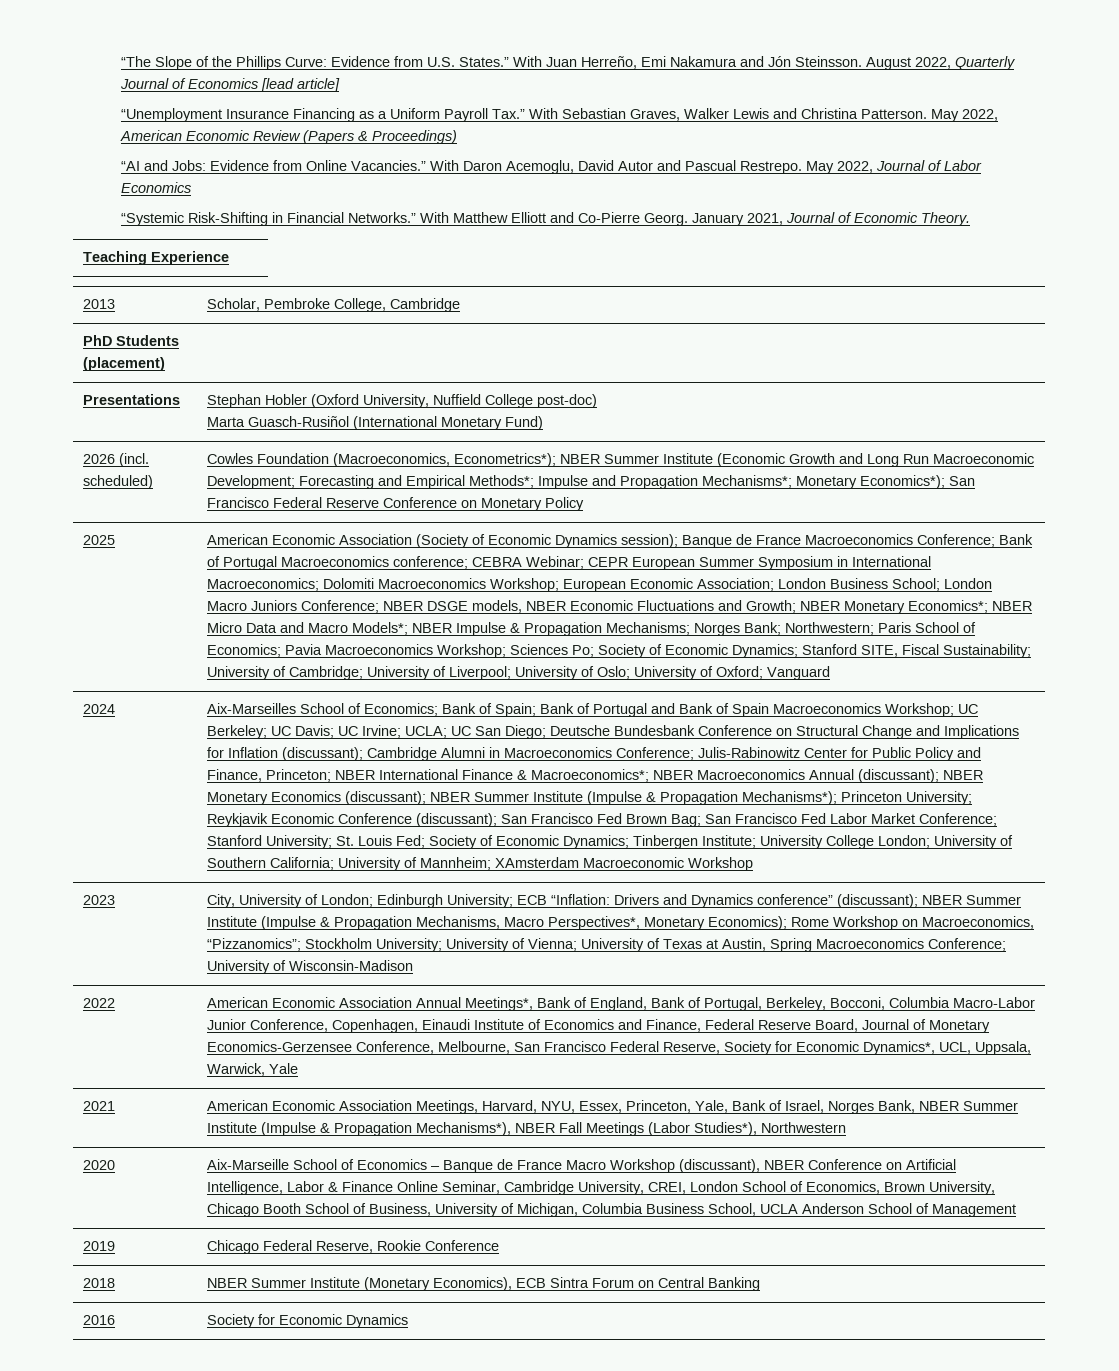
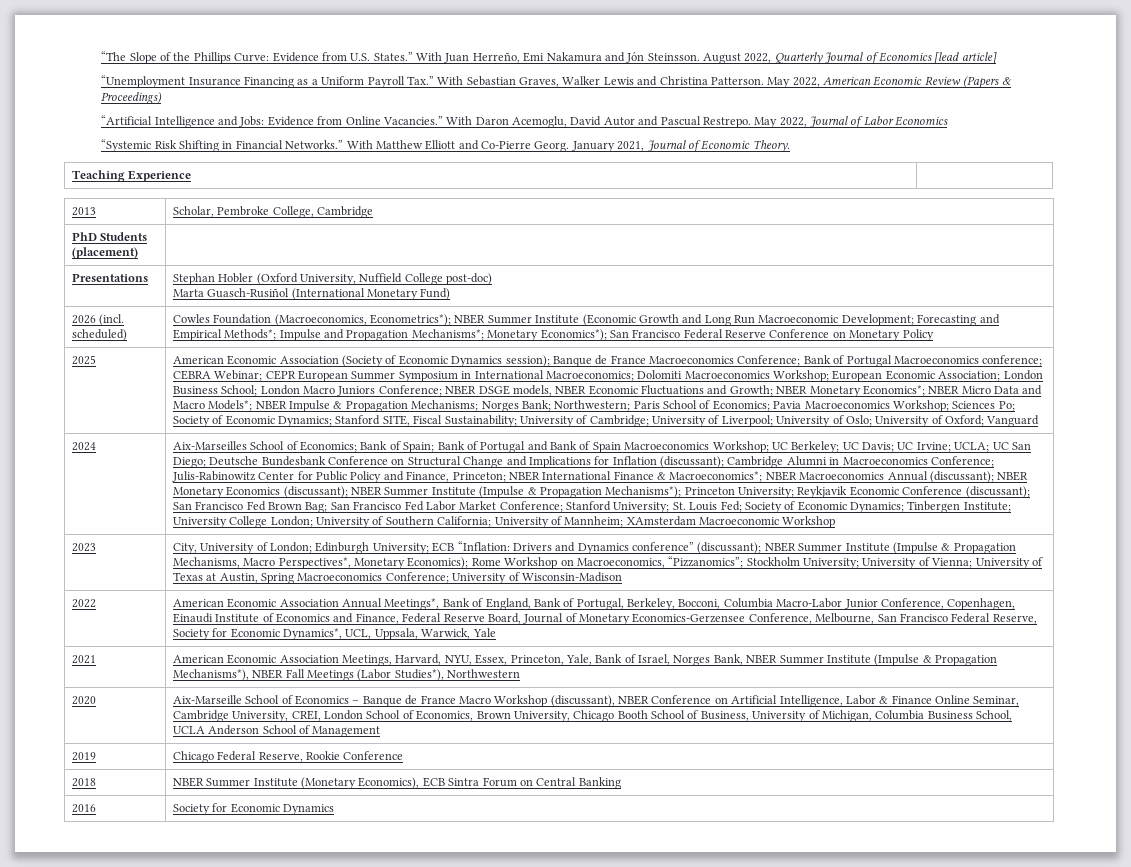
[121,161,141,171] “AI -> [101,115,215,128] “Artificial Intelligence
[188,212,269,226] Risk-Shifting -> [154,140,220,152] Risk Shifting

